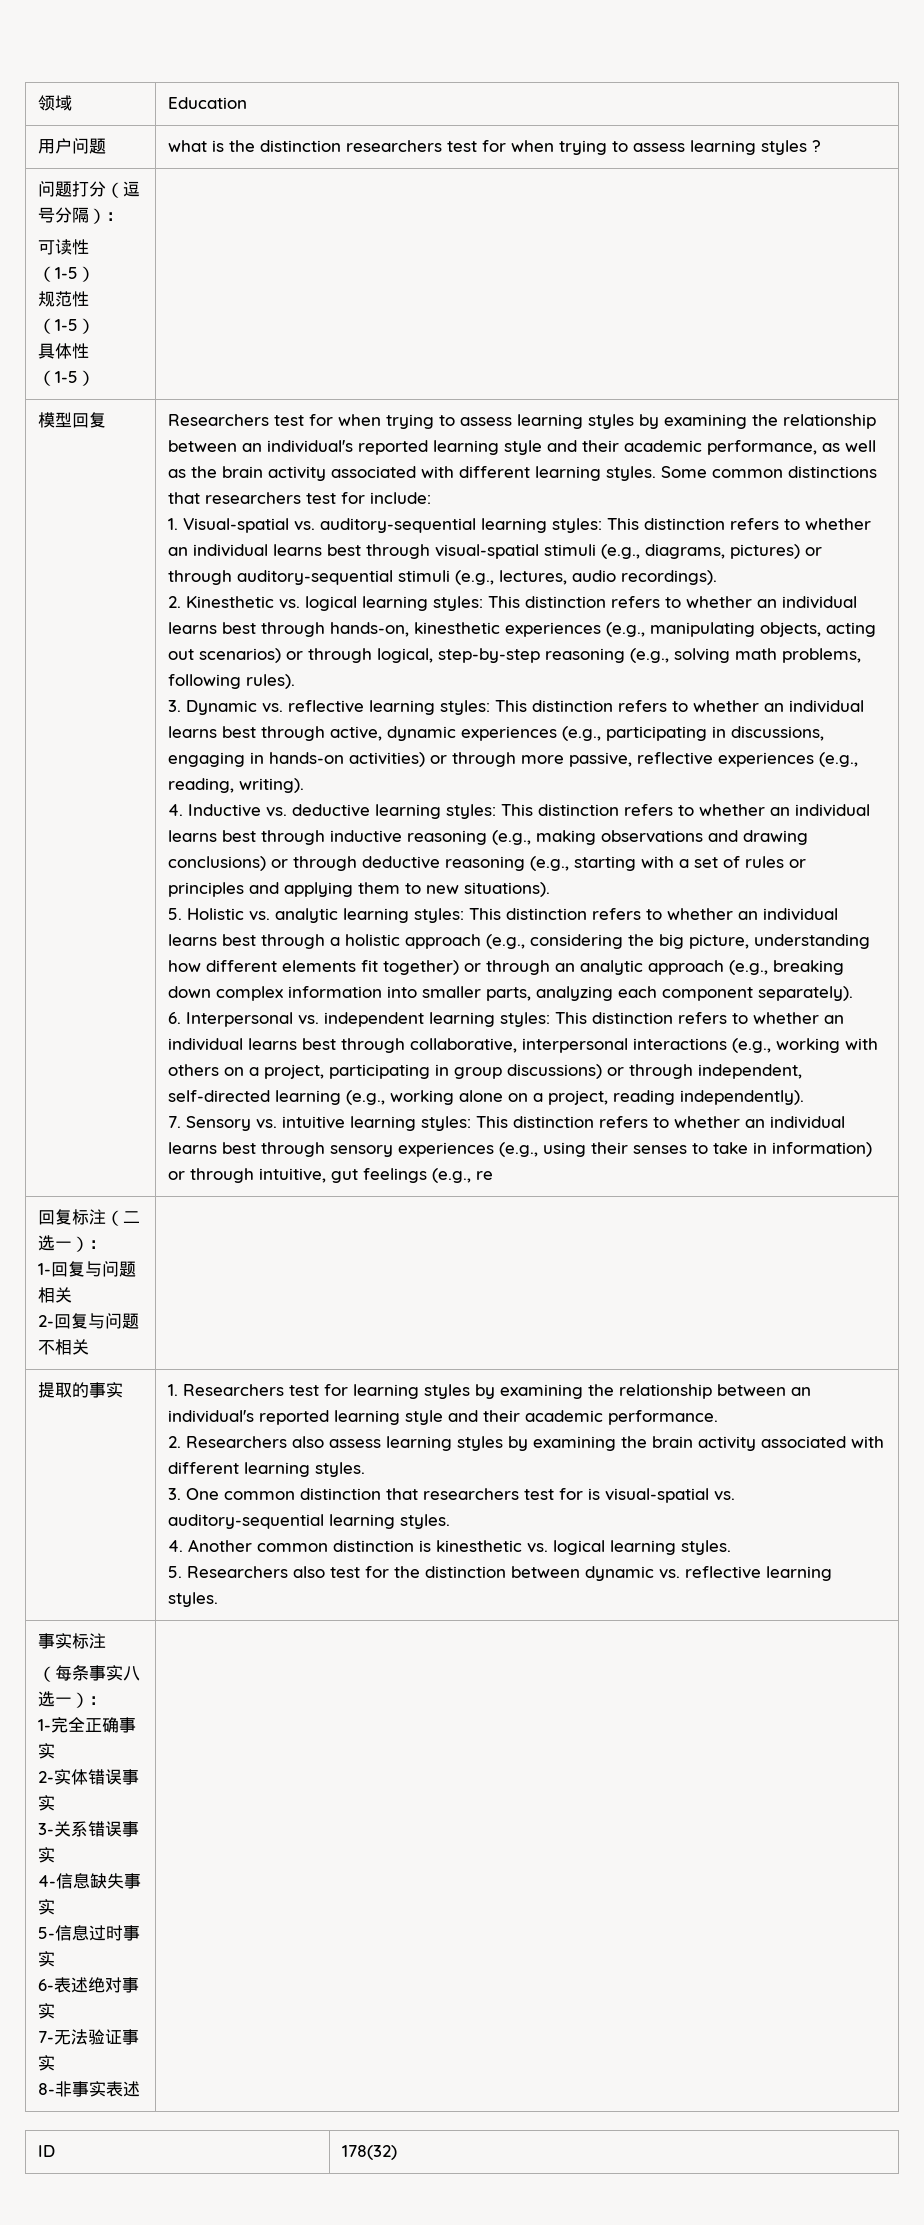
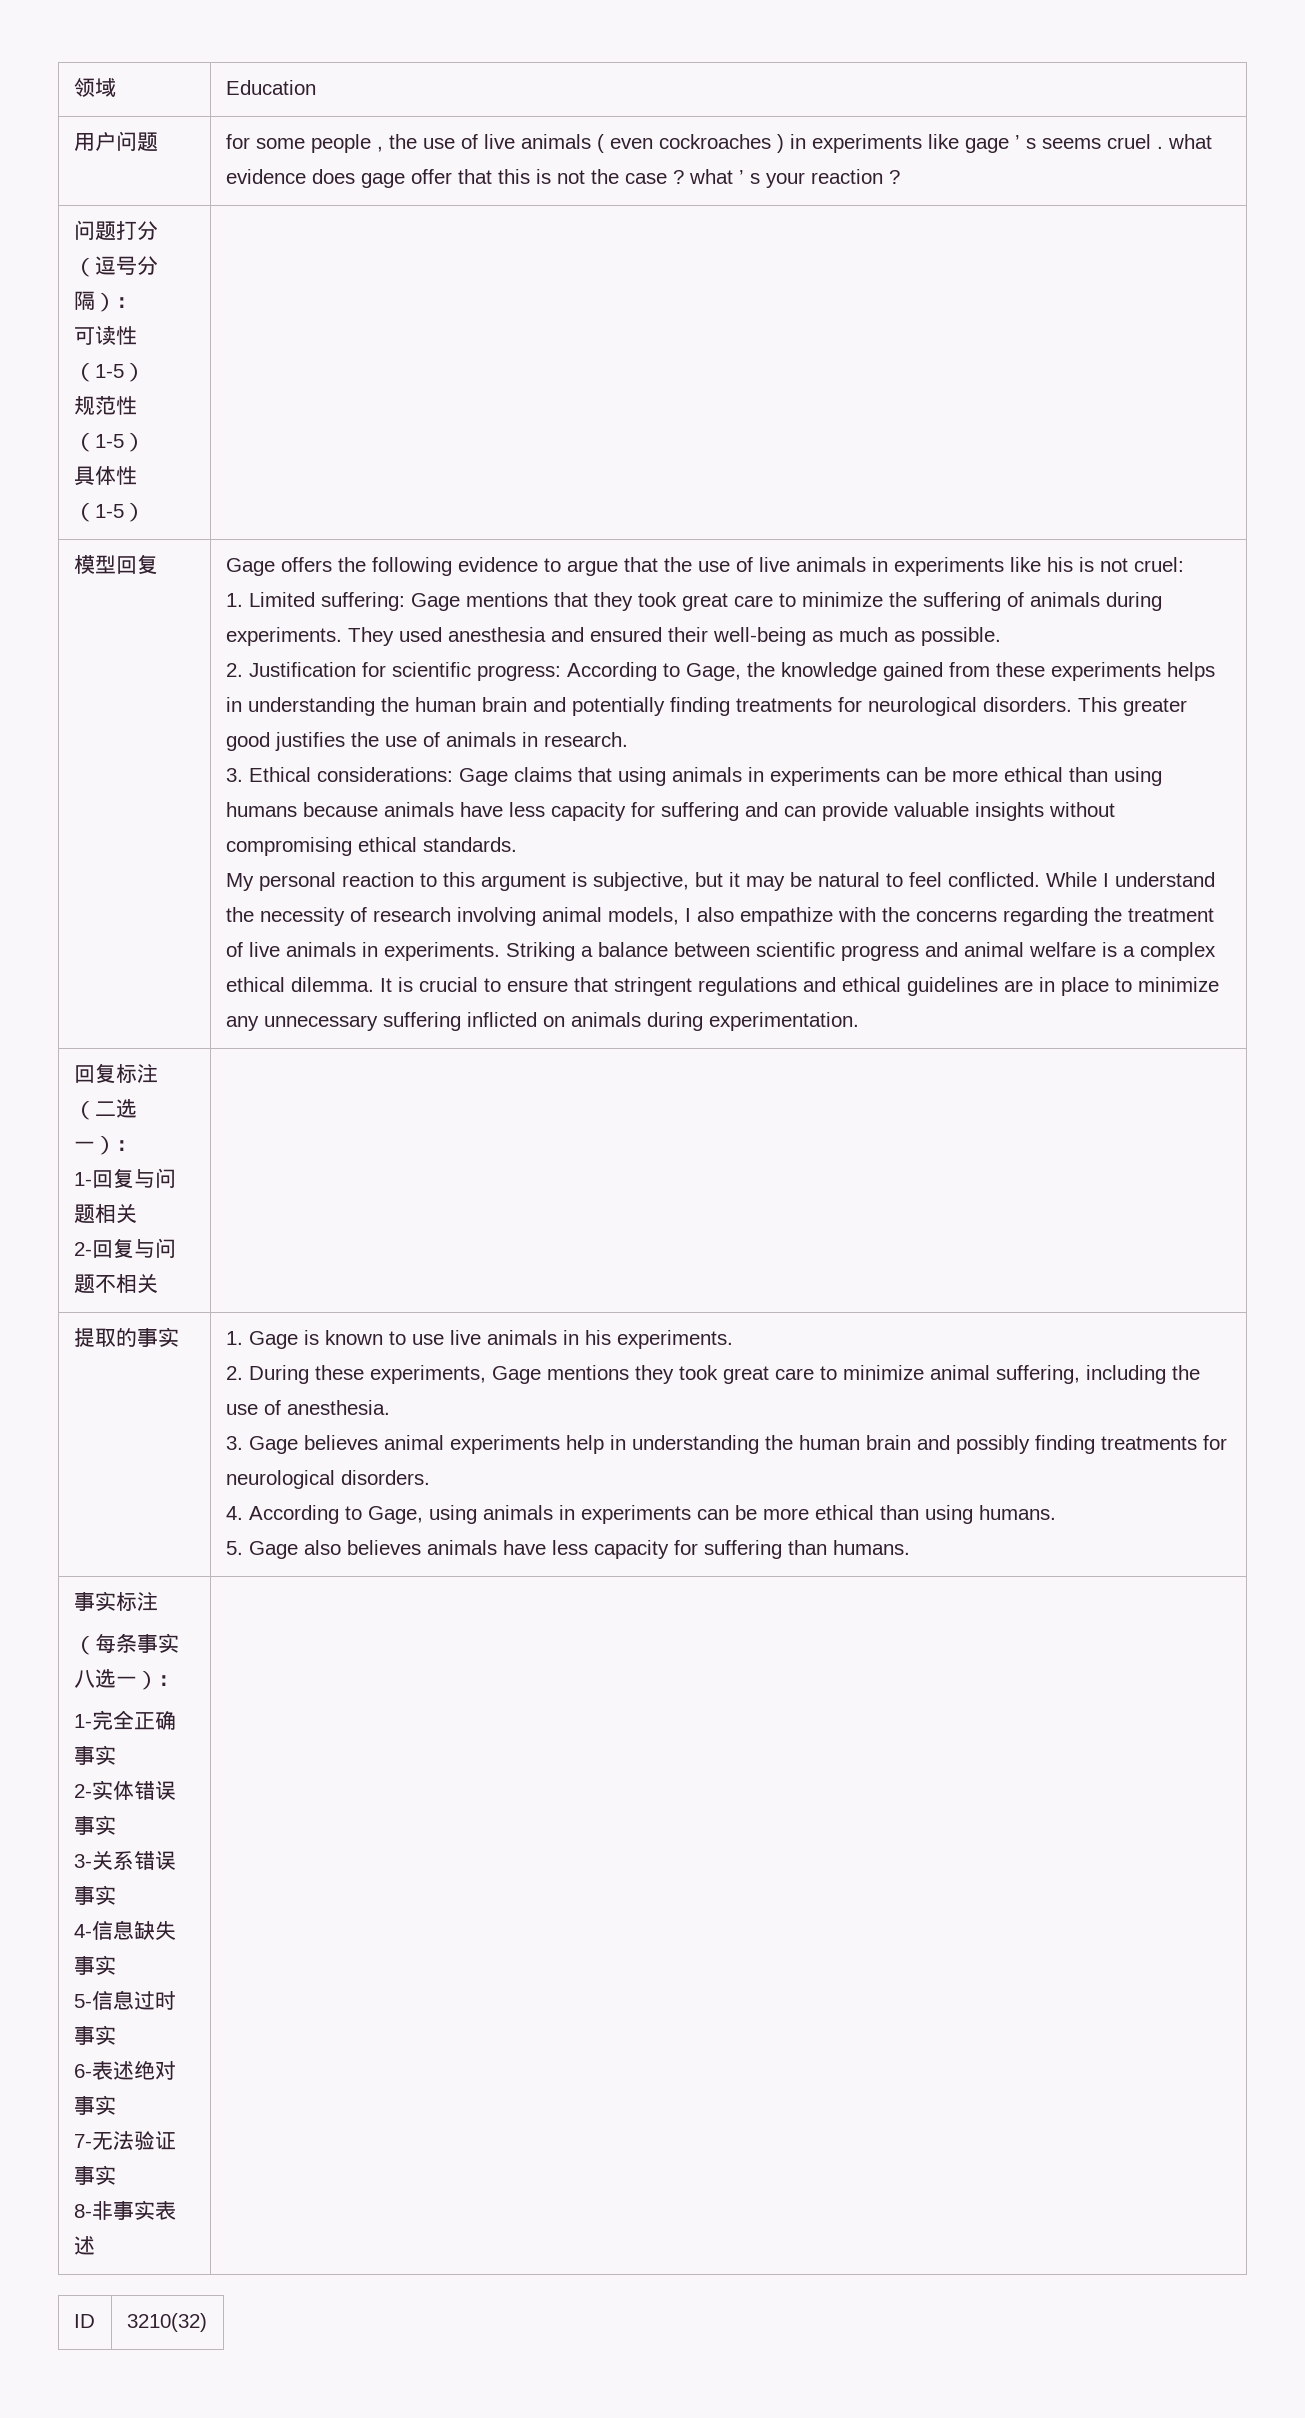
[167,140,807,155] what is the distinction researchers test for when trying to assess learning styles -> [225,134,1212,153] [225,169,883,188] for some people , the use of live animals ( even cockroaches ) in experiments like gage ’ s seems cruel . what evidence does gage offer that this is not the case ? what ’ s your reaction
[167,414,876,429] [167,440,876,455] [167,466,877,481] [167,492,431,504] [167,518,871,533] [167,544,822,559] [167,570,717,585] [167,596,857,611] [167,622,876,637] [167,648,861,663] [167,674,295,689] [167,700,864,715] [167,726,824,741] [167,752,858,767] [167,778,304,793] [167,804,870,819] [167,830,808,845] [167,856,806,871] [167,882,550,897] [167,908,838,923] [167,934,870,949] [167,960,844,975] [167,986,853,1001] [167,1012,844,1027] [167,1038,878,1053] [167,1064,802,1079] [167,1090,804,1105] [167,1116,845,1131] [167,1142,872,1157] [167,1168,493,1183] Researchers test for when trying to assess learning styles by examining the relationship between an individual's reported learning style and their academic performance, as well as the brain activity associated with different learning styles. Some common distinctions that researchers test for include: // 1. Visual-spatial vs. auditory-sequential learning styles: This distinction refers to whether an individual learns best through visual-spatial stimuli (e.g., diagrams, pictures) or through auditory-sequential stimuli (e.g., lectures, audio recordings). // 2. Kinesthetic vs. logical learning styles: This distinction refers to whether an individual learns best through hands-on, kinesthetic experiences (e.g., manipulating objects, acting out scenarios) or through logical, step-by-step reasoning (e.g., solving math problems, following rules). // 3. Dynamic vs. reflective learning styles: This distinction refers to whether an individual learns best through active, dynamic experiences (e.g., participating in discussions, engaging in hands-on activities) or through more passive, reflective experiences (e.g., reading, writing). // 4. Inductive vs. deductive learning styles: This distinction refers to whether an individual learns best through inductive reasoning (e.g., making observations and drawing conclusions) or through deductive reasoning (e.g., starting with a set of rules or principles and applying them to new situations). // 5. Holistic vs. analytic learning styles: This distinction refers to whether an individual learns best through a holistic approach (e.g., considering the big picture, understanding how different elements fit together) or through an analytic approach (e.g., breaking down complex information into smaller parts, analyzing each component separately). // 6. Interpersonal vs. independent learning styles: This distinction refers to whether an individual learns best through collaborative, interpersonal interactions (e.g., working with others on a project, participating in group discussions) or through independent, self-directed learning (e.g., working alone on a project, reading independently). // 7. Sensory vs. intuitive learning styles: This distinction refers to whether an individual learns best through sensory experiences (e.g., using their senses to take in information) or through intuitive, gut feelings (e.g., re -> [225,557,1184,576] [225,592,1162,611] [225,627,1001,646] [225,662,1215,681] [225,697,1187,716] [225,732,628,751] [225,767,1162,786] [225,802,1115,821] [225,837,517,856] [225,872,1215,891] [225,907,1214,926] [225,942,1216,961] [225,977,1219,996] [225,1012,859,1031] Gage offers the following evidence to argue that the use of live animals in experiments like his is not cruel: // 1. Limited suffering: Gage mentions that they took great care to minimize the suffering of animals during experiments. They used anesthesia and ensured their well-being as much as possible. // 2. Justification for scientific progress: According to Gage, the knowledge gained from these experiments helps in understanding the human brain and potentially finding treatments for neurological disorders. This greater good justifies the use of animals in research. // 3. Ethical considerations: Gage claims that using animals in experiments can be more ethical than using humans because animals have less capacity for suffering and can provide valuable insights without compromising ethical standards. // My personal reaction to this argument is subjective, but it may be natural to feel conflicted. While I understand the necessity of research involving animal models, I also empathize with the concerns regarding the treatment of live animals in experiments. Striking a balance between scientific progress and animal welfare is a complex ethical dilemma. It is crucial to ensure that stringent regulations and ethical guidelines are in place to minimize any unnecessary suffering inflicted on animals during experimentation.
[182,1384,811,1399] [167,1410,718,1425] [167,1436,884,1451] [167,1462,365,1477] [167,1488,735,1503] [167,1514,450,1529] [167,1539,731,1555] [167,1566,832,1581] [167,1592,218,1607] Researchers test for learning styles by examining the relationship between an individual's reported learning style and their academic performance. // 2. Researchers also assess learning styles by examining the brain activity associated with different learning styles. // 3. One common distinction that researchers test for is visual-spatial vs. auditory-sequential learning styles. // 4. Another common distinction is kinesthetic vs. logical learning styles. // 5. Researchers also test for the distinction between dynamic vs. reflective learning styles. -> [248,1330,733,1349] [225,1365,1200,1384] [225,1400,390,1415] [225,1435,1227,1454] [225,1470,430,1489] [225,1505,1056,1524] [225,1540,910,1559] Gage is known to use live animals in his experiments. // 2. During these experiments, Gage mentions they took great care to minimize animal suffering, including the use of anesthesia. // 3. Gage believes animal experiments help in understanding the human brain and possibly finding treatments for neurological disorders. // 4. According to Gage, using animals in experiments can be more ethical than using humans. // 5. Gage also believes animals have less capacity for suffering than humans.
[341,2145,397,2160] 178(32) -> [126,2313,207,2332] 3210(32)

